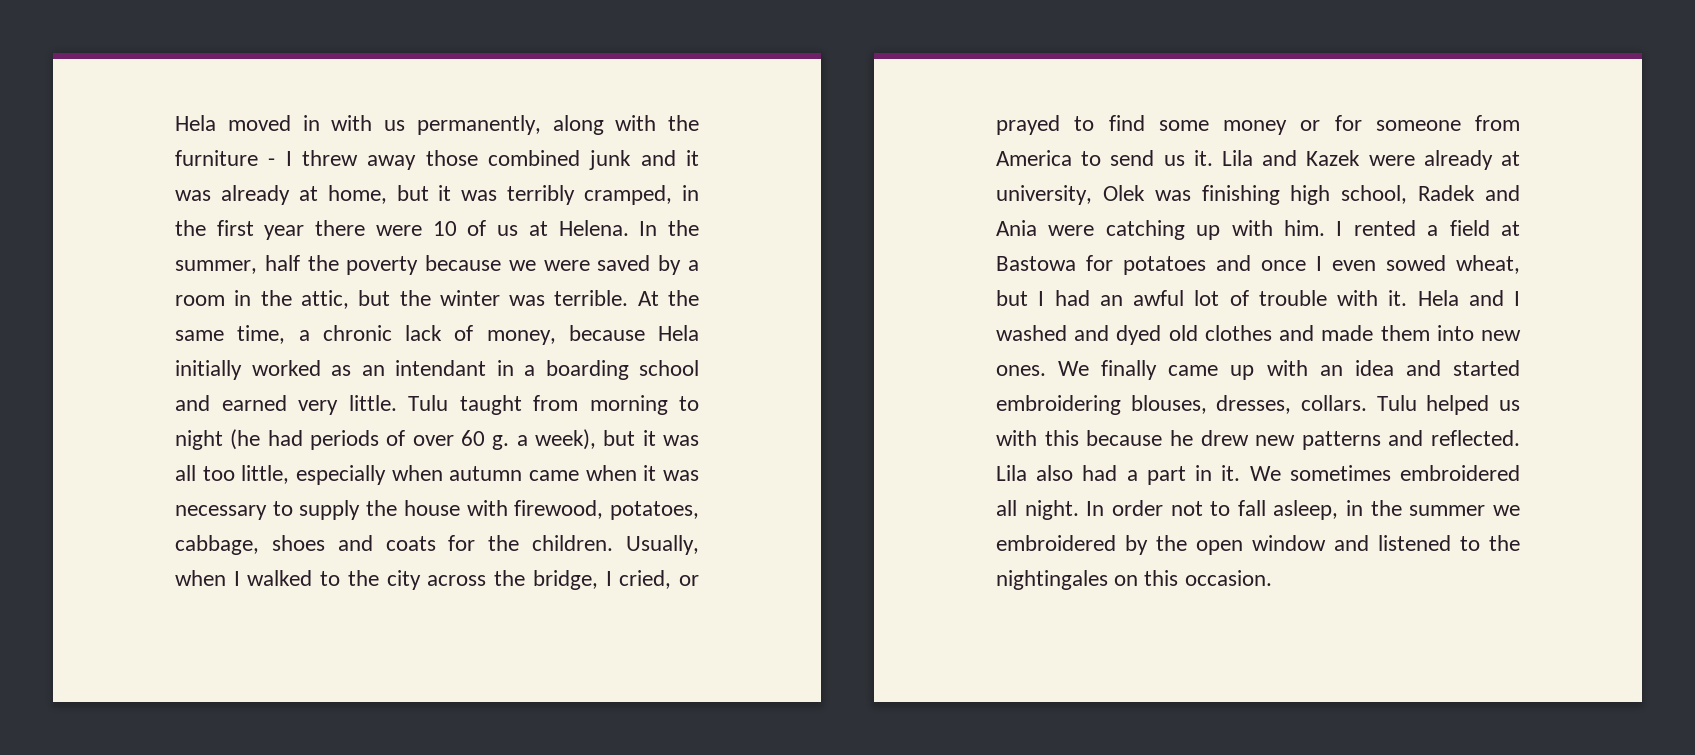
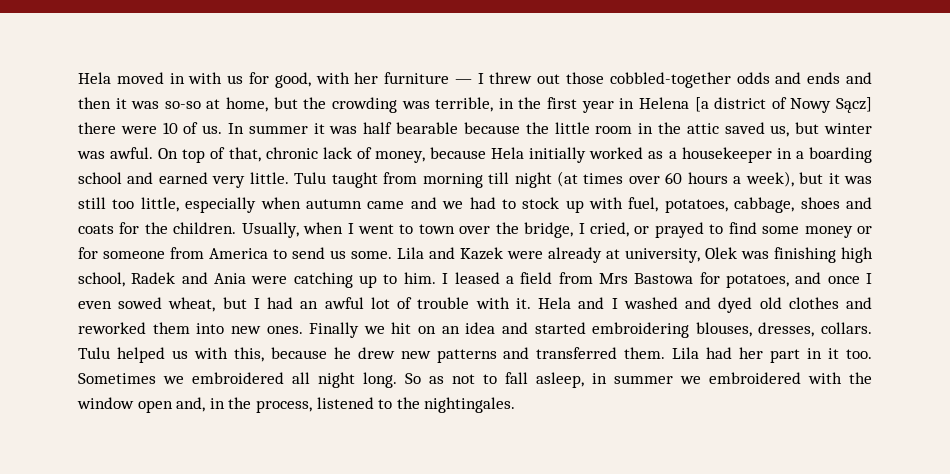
[416,115,699,135] [175,150,699,170] [175,185,290,205] permanently, along with the furniture - I threw away those combined junk and it was already -> [248,72,872,88] [78,97,201,109] for good, with her furniture — I threw out those cobbled-together odds and ends and then it was so-so
[438,185,700,205] [175,220,700,240] [175,255,699,275] [175,290,699,309] [175,325,310,344] it was terribly cramped, in the first year there were 10 of us at Helena. In the summer, half the poverty because we were saved by a room in the attic, but the winter was terrible. At the same time, a -> [303,97,872,113] [78,122,873,137] [77,147,261,163] the crowding was terrible, in the first year in Helena [a district of Nowy Sącz] there were 10 of us. In summer it was half bearable because the little room in the attic saved us, but winter was awful. On top of that,
[361,360,486,376] an intendant -> [668,147,772,163] a housekeeper
[679,396,699,411] [175,429,406,450] to night (he had periods of -> [488,171,624,188] till night (at times
[492,435,510,450] g. -> [687,172,728,184] hours
[175,465,196,481] all -> [78,197,106,209] still
[585,465,699,481] [175,500,604,520] when it was necessary to supply the house with firewood, -> [410,197,659,213] and we had to stock up with fuel,
[247,570,487,590] walked to the city across -> [358,224,491,234] went to town over
[1193,150,1213,166] it. -> [351,251,392,259] some.
[1231,220,1273,236] with -> [383,274,398,284] to
[1353,220,1416,236] rented -> [454,272,500,284] leased
[1501,221,1520,236] at -> [558,272,628,284] from Mrs
[1123,256,1206,275] potatoes -> [725,274,789,288] potatoes,
[1321,325,1374,341] made -> [78,322,146,334] reworked
[1058,360,1308,380] We finally came up with -> [309,322,436,338] Finally we hit on
[1044,430,1079,446] this -> [233,347,264,362] this,
[1431,430,1520,446] [996,465,1520,485] [996,500,1163,520] reflected. Lila also had a part in it. We sometimes embroidered all night. In order -> [536,347,872,363] [78,372,444,388] transferred them. Lila had her part in it too. Sometimes we embroidered all night long. So as
[1370,500,1402,516] the -> (607, 378) none
[1125,535,1520,555] [996,570,1272,590] by the open window and listened to the nightingales on this occasion. -> [808,372,872,384] [77,397,516,413] with the window open and, in the process, listened to the nightingales.

